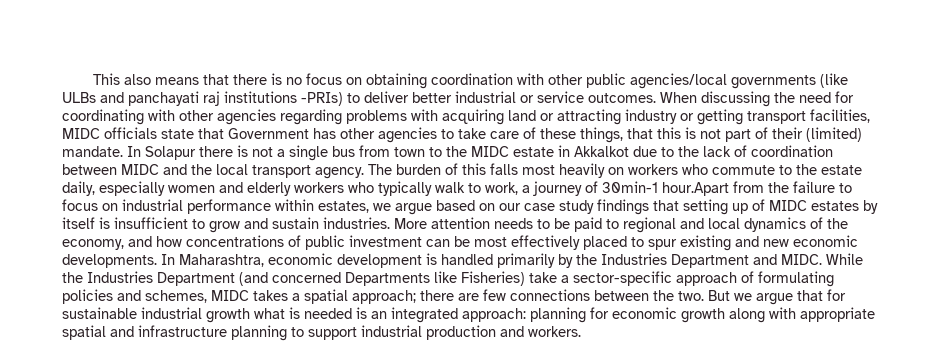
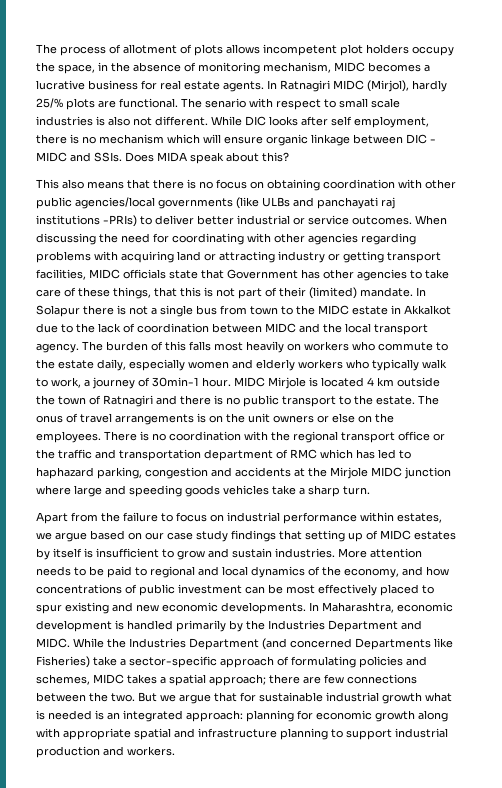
(93, 79) none -> [36,44,454,56] [36,62,430,74] [36,80,447,92] [36,98,400,110] [36,116,429,128] [36,134,436,146] [36,152,289,164] The process of allotment of plots allows incompetent plot holders occupy the space, in the absence of monitoring mechanism, MIDC becomes a lucrative business for real estate agents. In Ratnagiri MIDC (Mirjol), hardly 25/% plots are functional. The senario with respect to small scale industries is also not different. While DIC looks after self employment, there is no mechanism which will ensure organic linkage between DIC - MIDC and SSIs. Does MIDA speak about this? //
[662,182,729,196] hour.Apart -> [202,377,440,389] [36,395,439,407] [36,413,394,425] [36,431,445,443] [36,449,411,461] [36,467,451,479] [36,485,370,497] [36,512,68,524] hour. MIDC Mirjole is located 4 km outside the town of Ratnagiri and there is no public transport to the estate. The onus of travel arrangements is on the unit owners or else on the employees. There is no coordination with the regional transport office or the traffic and transportation department of RMC which has led to haphazard parking, congestion and accidents at the Mirjole MIDC junction where large and speeding goods vehicles take a sharp turn. // Apart

